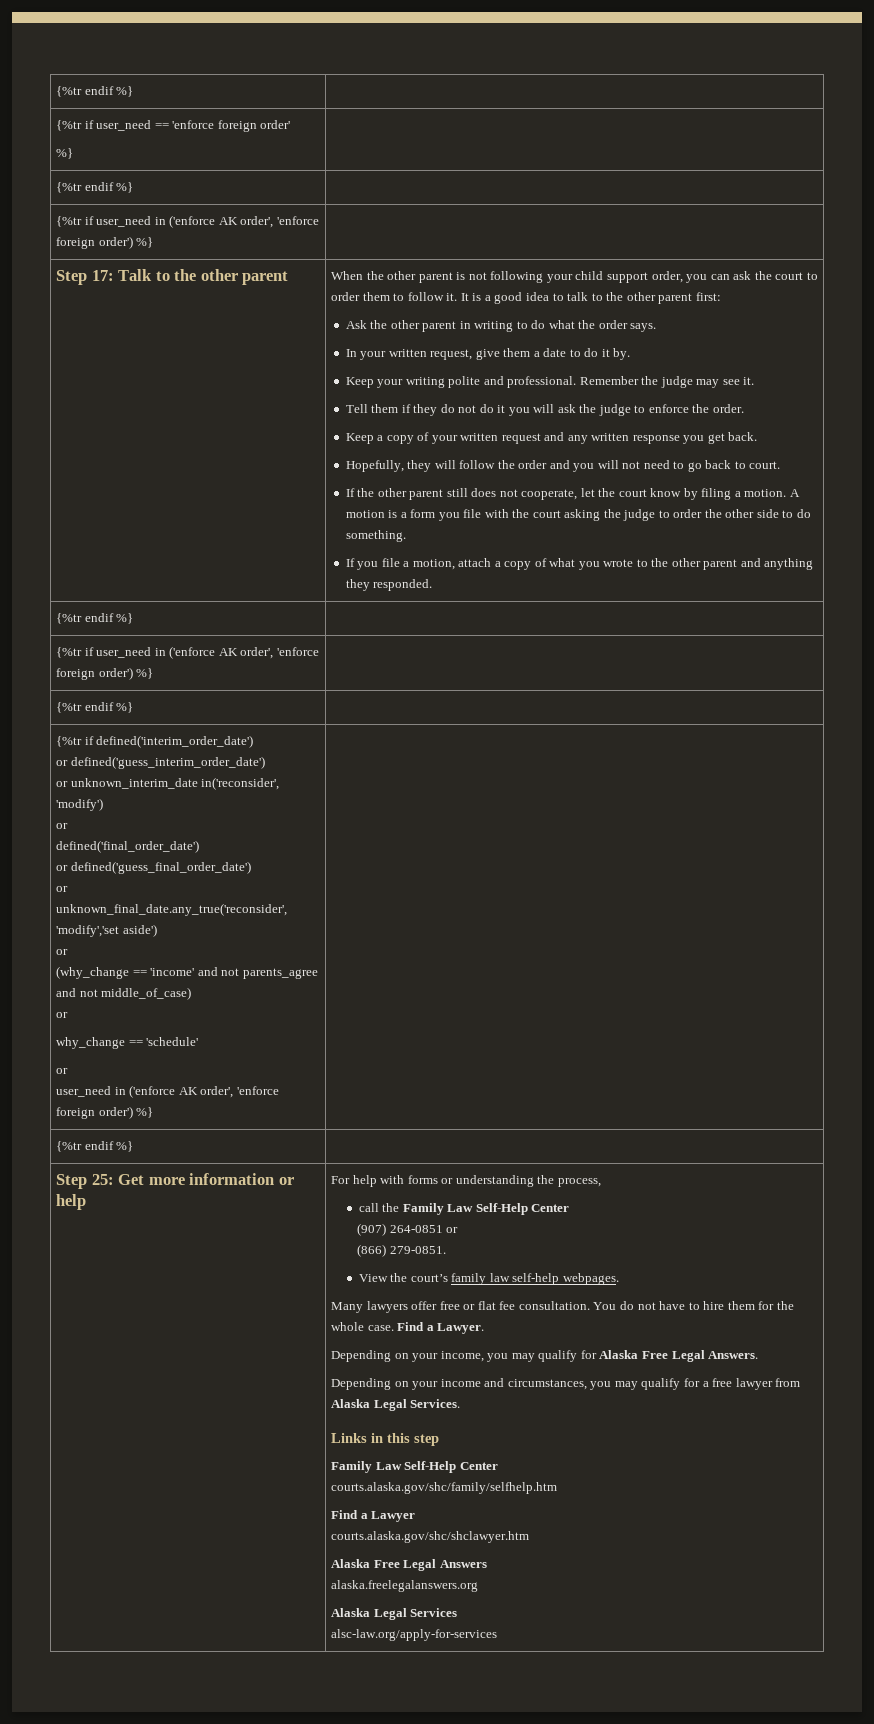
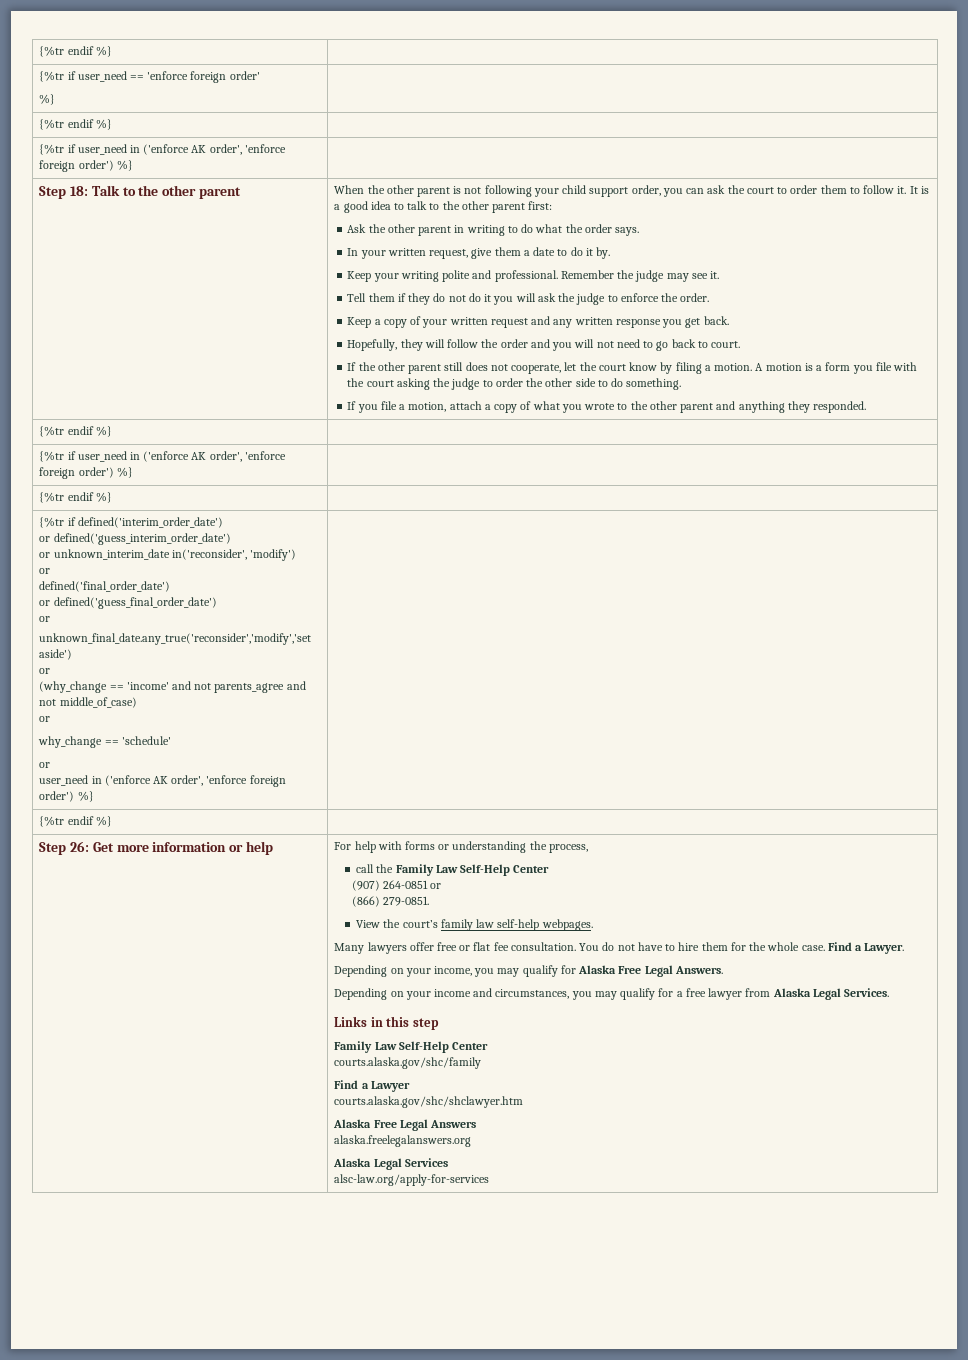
[91,270,114,281] 17: -> [70,186,89,196] 18:
[91,1174,114,1185] 25: -> [70,841,90,852] 26:
[331,1482,558,1494] courts.alaska.gov/shc/family/selfhelp.htm -> [334,1057,482,1069] courts.alaska.gov/shc/family

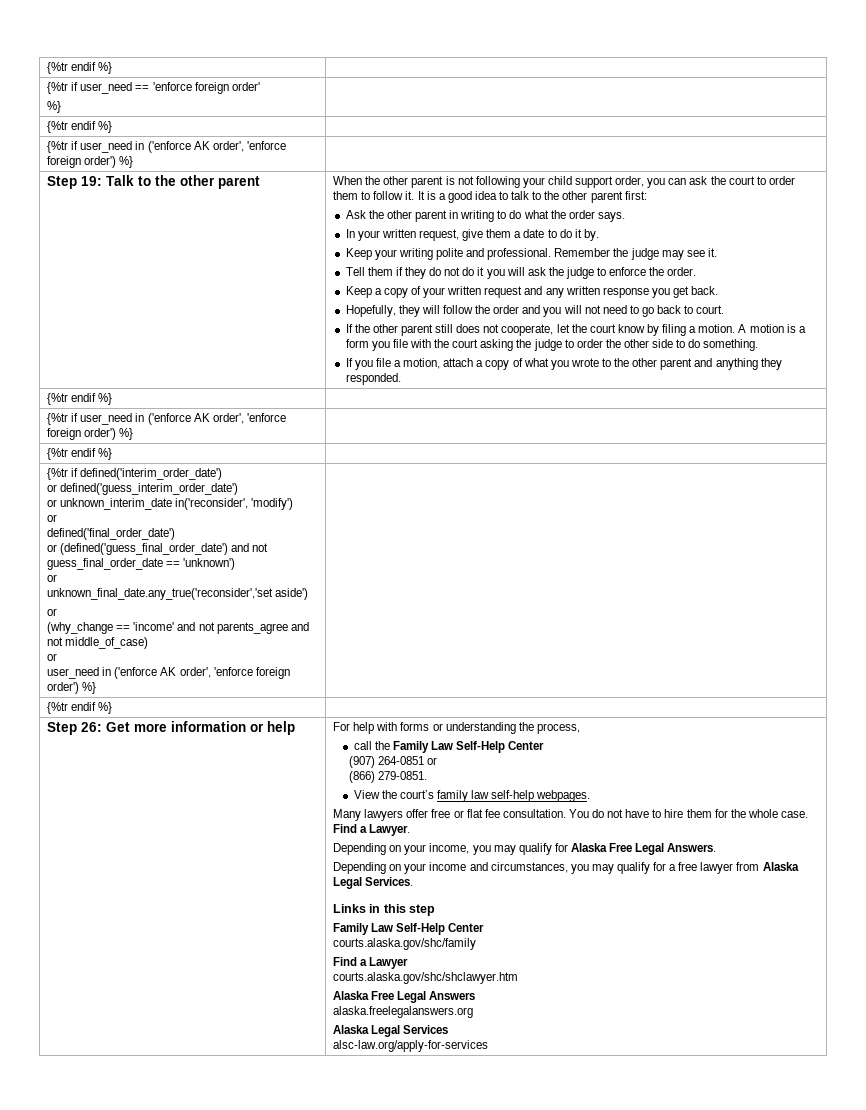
[70,186,89,196] 18: -> [81,176,103,186] 19:
[53,597,217,609] [39,616,51,622] [39,633,312,645] defined('guess_final_order_date') // or // unknown_final_date.any_true('reconsider','modify','set -> [60,543,269,555] [47,558,236,570] [47,574,58,582] [47,588,274,600] (defined('guess_final_order_date') and not guess_final_order_date == 'unknown') // or // unknown_final_date.any_true('reconsider','set
[38,736,171,748] [39,762,51,768] // why_change == 'schedule' // or -> (58, 657) none

